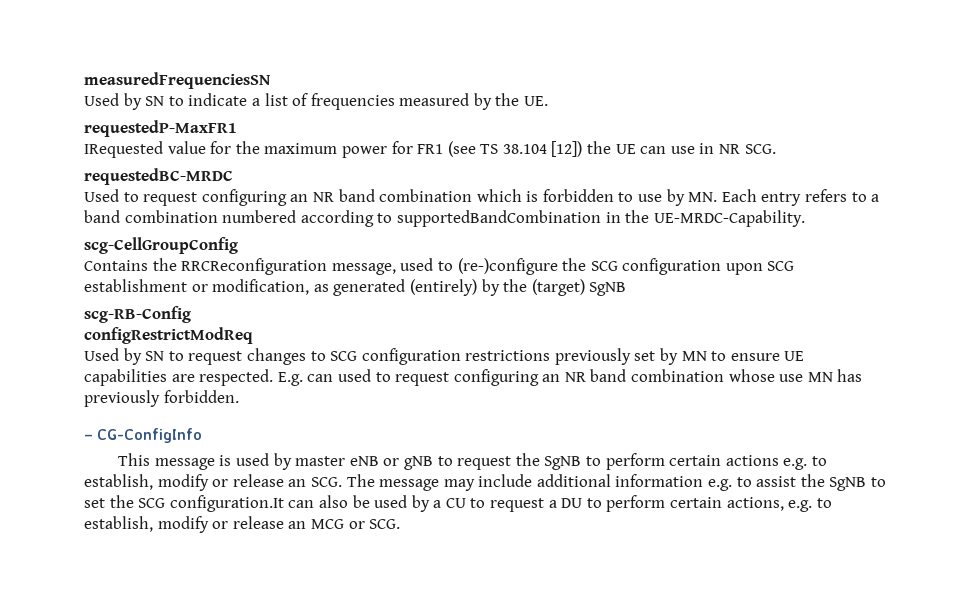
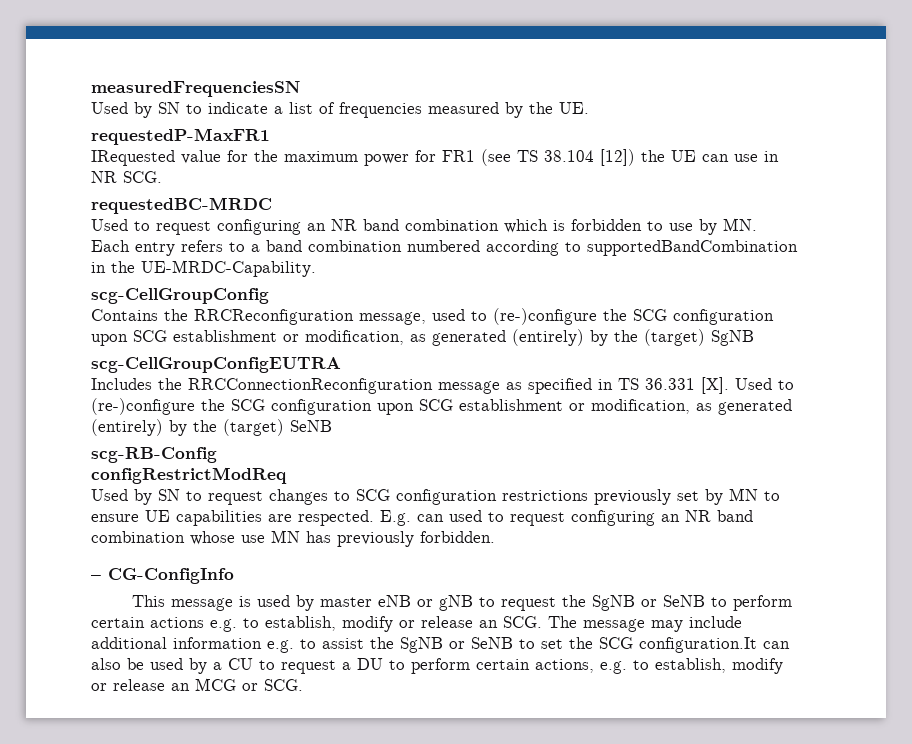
(627, 289) none -> [91,357,341,373] [91,377,794,394] [91,398,792,415] [91,419,332,436] // scg-CellGroupConfigEUTRA // Includes the RRCConnectionReconfiguration message as specified in TS 36.331 [X]. Used to (re-)configure the SCG configuration upon SCG establishment or modification, as generated (entirely) by the (target) SeNB
(582, 463) none -> [640,595,705,607] or SeNB
(867, 484) none -> [449,637,513,649] or SeNB

